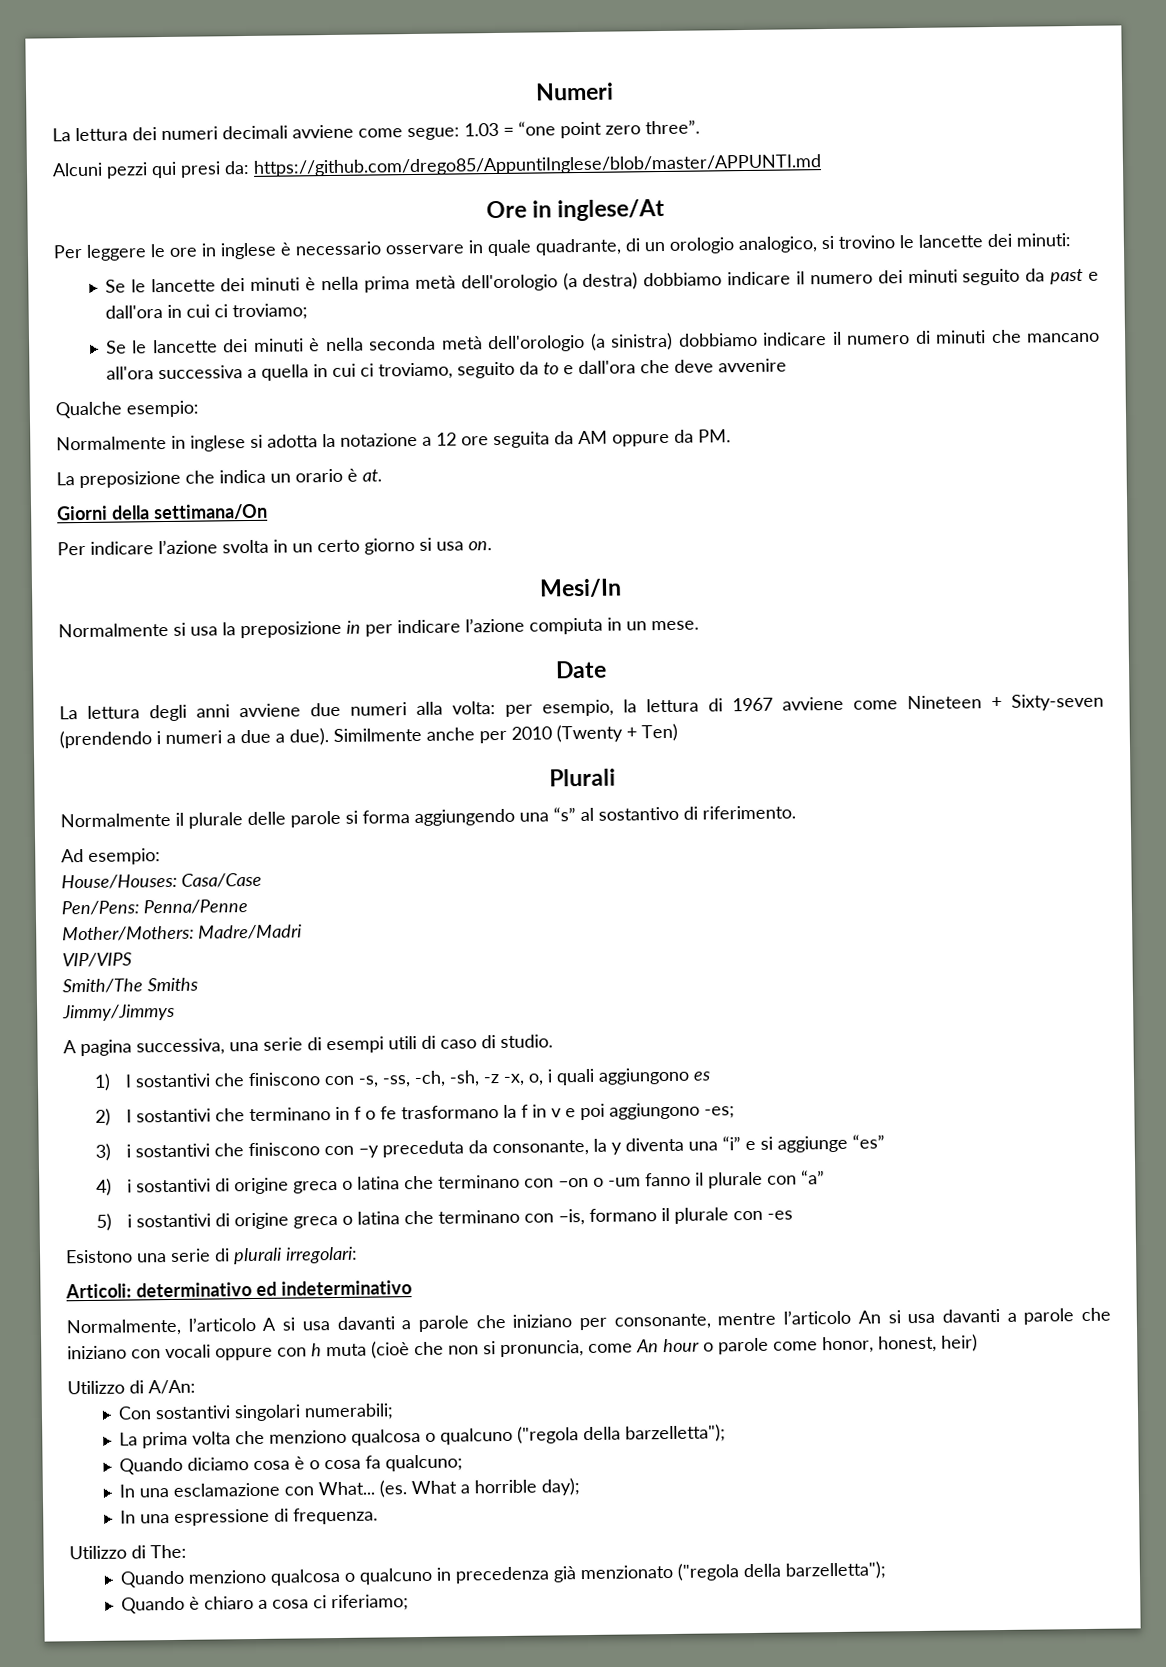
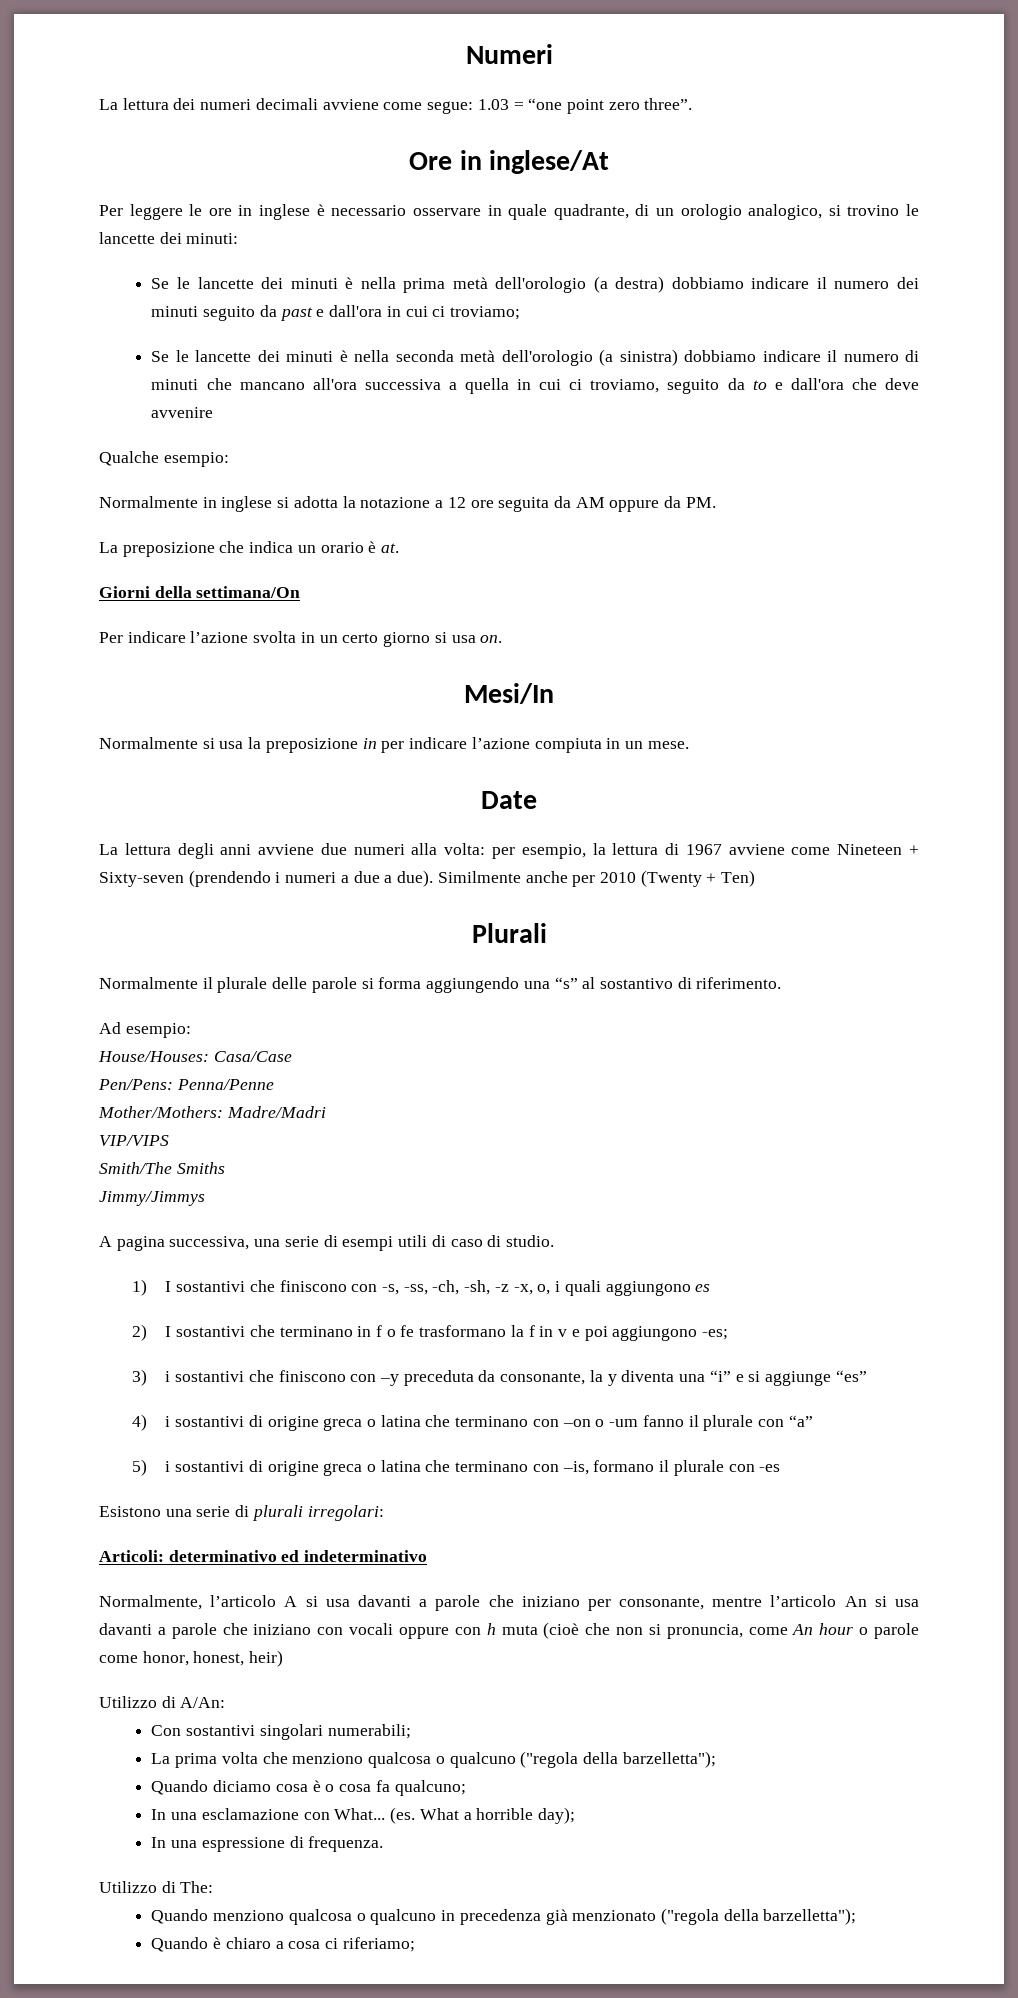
[52,154,822,179] // Alcuni pezzi qui presi da: https://github.com/drego85/AppuntiInglese/blob/master/APPUNTI.md -> (693, 104) none

